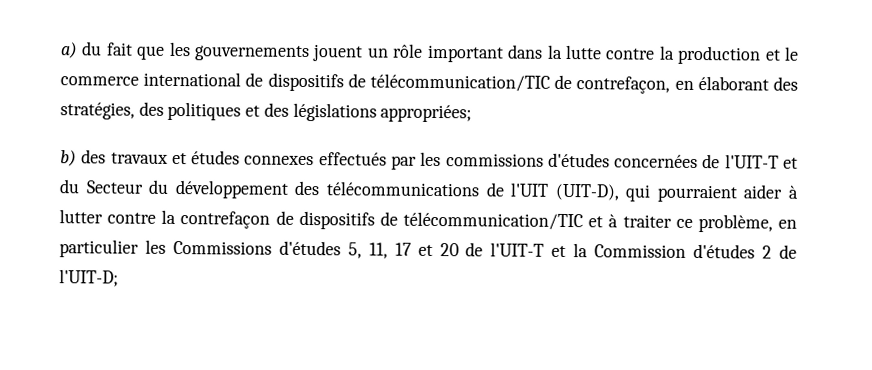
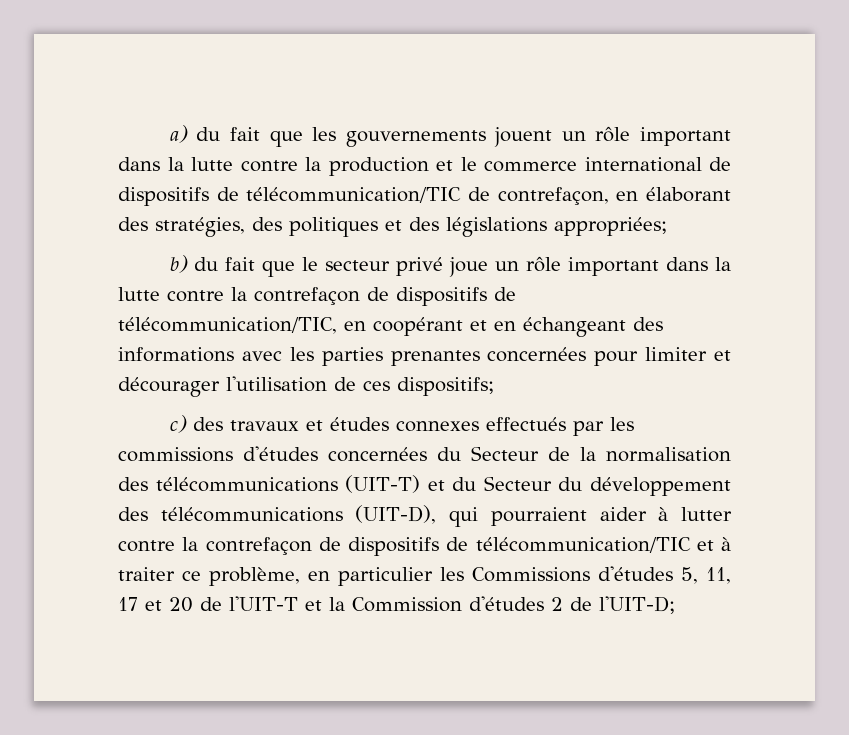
(77, 158) none -> [193,256,731,277] [118,287,516,306] [118,317,663,337] [118,347,731,366] [118,376,494,397] [169,415,187,433] du fait que le secteur privé joue un rôle important dans la lutte contre la contrefaçon de dispositifs de télécommunication/TIC, en coopérant et en échangeant des informations avec les parties prenantes concernées pour limiter et décourager l'utilisation de ces dispositifs; // c)
[702,154,779,169] de l'UIT-T -> [437,446,731,462] [118,475,421,493] du Secteur de la normalisation des télécommunications (UIT-T)
[485,182,550,197] de l'UIT -> (343, 514) none

